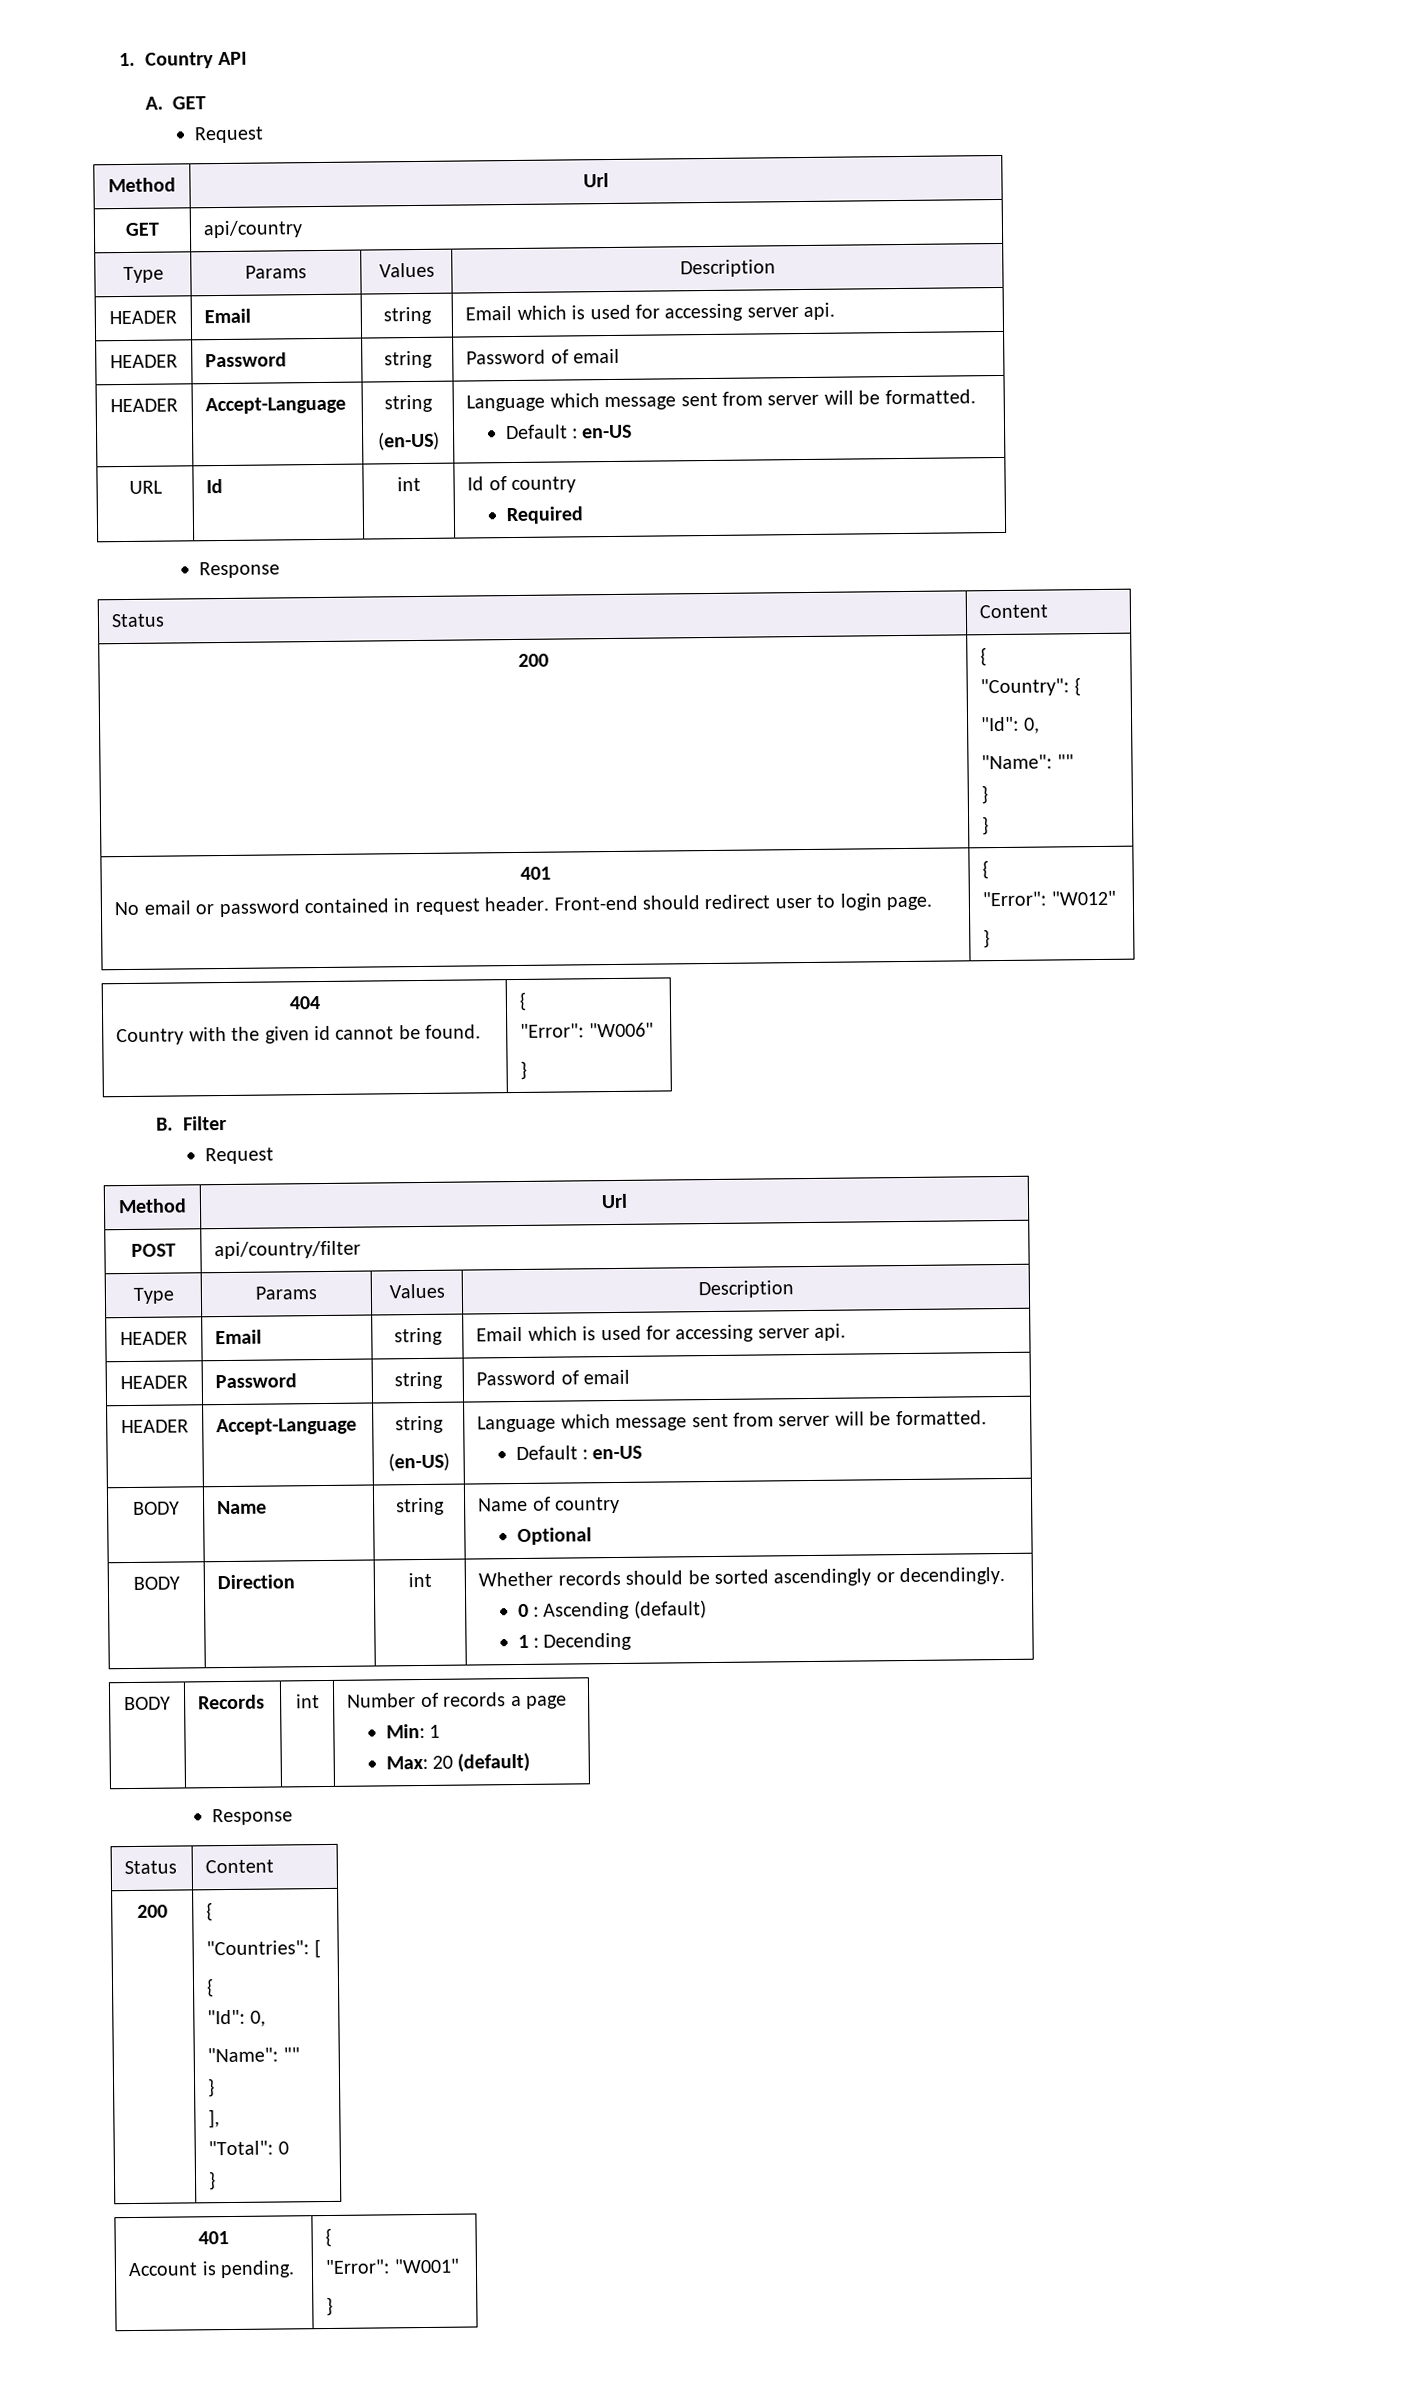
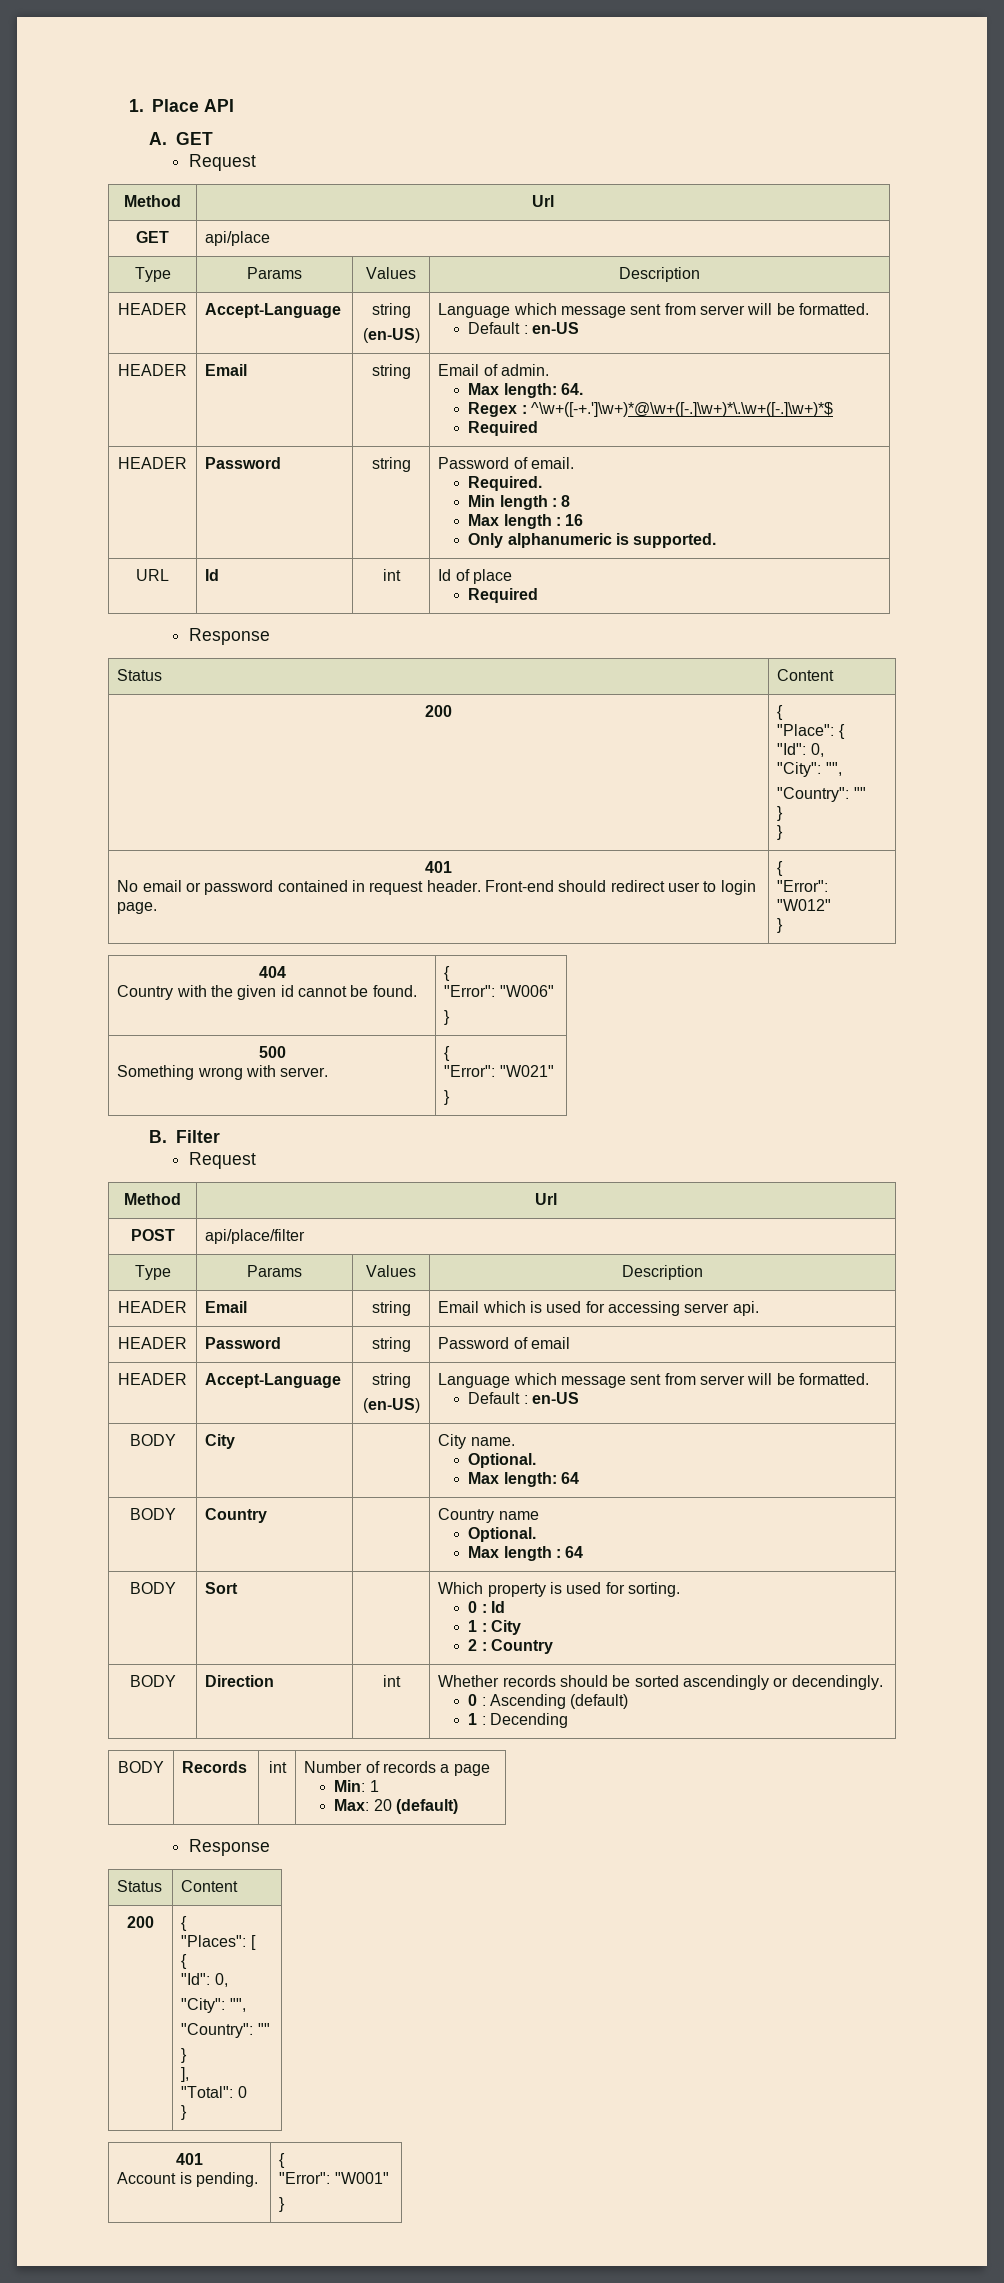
[145,52,215,69] Country -> [152,99,200,112] Place
[203,220,304,239] [122,266,164,284] [245,265,307,279] [378,262,435,278] [679,259,776,278] [109,310,177,325] [204,308,252,324] [382,306,432,325] [465,302,836,322] [110,354,178,369] [205,352,288,368] [383,350,433,369] [466,348,621,365] api/country // Type | Params | Values | Description // HEADER | Email | string | Email which is used for accessing server api. // HEADER | Password | string | Password of email -> [205,231,271,246] [134,267,171,282] [246,267,302,279] [366,267,416,279] [619,267,700,282] api/place // Type | Params | Values | Description
(633, 431) none -> [118,364,187,376] [205,364,248,376] [371,364,411,379] [438,364,549,376] [468,383,583,398] [468,402,833,417] [468,421,539,436] [118,457,187,469] [205,457,282,469] [371,457,411,472] [438,457,574,469] [468,476,543,491] [468,495,571,510] [468,514,584,529] [468,533,717,548] // HEADER | Email | string | Email of admin. // Max length: 64. // Regex : ^\w+([-+.']\w+)*@\w+([-.]\w+)*\.\w+([-.]\w+)*$ // Required // HEADER | Password | string | Password of email. // Required. // Min length : 8 // Max length : 16 // Only alphanumeric is supported.
[511,476,577,494] country -> [472,569,512,584] place
[980,677,1081,697] [981,716,1040,734] [981,754,1053,770] "Country": { // "Id": 0, // "Name": -> [777,724,845,739] [777,743,824,757] [777,762,842,777] [777,787,850,802] "Place": { // "Id": 0, // "City": "", // "Country":
(528, 1070) none -> [258,1046,286,1058] [117,1065,329,1080] [444,1046,451,1061] [444,1065,554,1077] [444,1090,451,1105] // 500 // Something wrong with server. | { // "Error": "W021" // }
[214,1240,362,1260] api/country/filter -> [205,1229,306,1244] api/place/filter
[217,1500,268,1515] [395,1497,445,1516] [478,1496,621,1514] [516,1527,592,1546] Name | string | Name of country // Optional -> [205,1434,236,1449] [438,1434,515,1449] [468,1453,537,1468] [468,1472,579,1487] [129,1508,176,1520] [205,1508,268,1523] [438,1508,539,1523] [468,1527,537,1542] [468,1546,584,1561] [129,1582,176,1594] [205,1582,239,1594] [438,1582,680,1597] [468,1601,505,1613] [468,1620,521,1635] [468,1639,553,1654] City | | City name. // Optional. // Max length: 64 // BODY | Country | | Country name // Optional. // Max length : 64 // BODY | Sort | | Which property is used for sorting. // 0 : Id // 1 : City // 2 : Country
[206,1940,310,1956] "Countries": -> [181,1935,247,1947] "Places":
[207,2047,279,2063] "Name": -> [181,1998,246,2013] [181,2023,254,2038] "City": "", // "Country":

